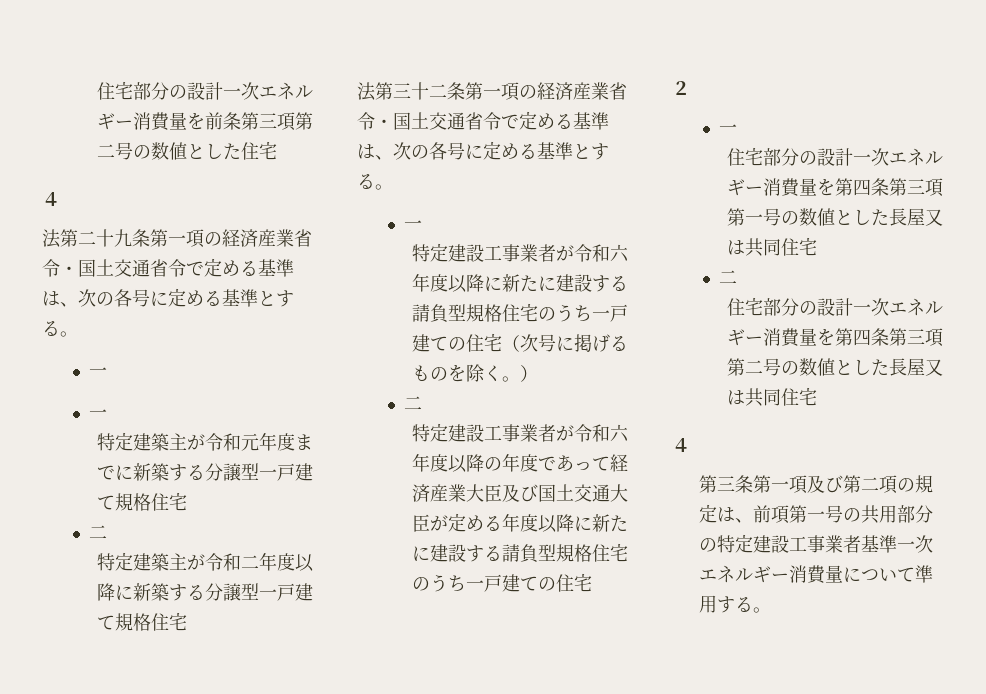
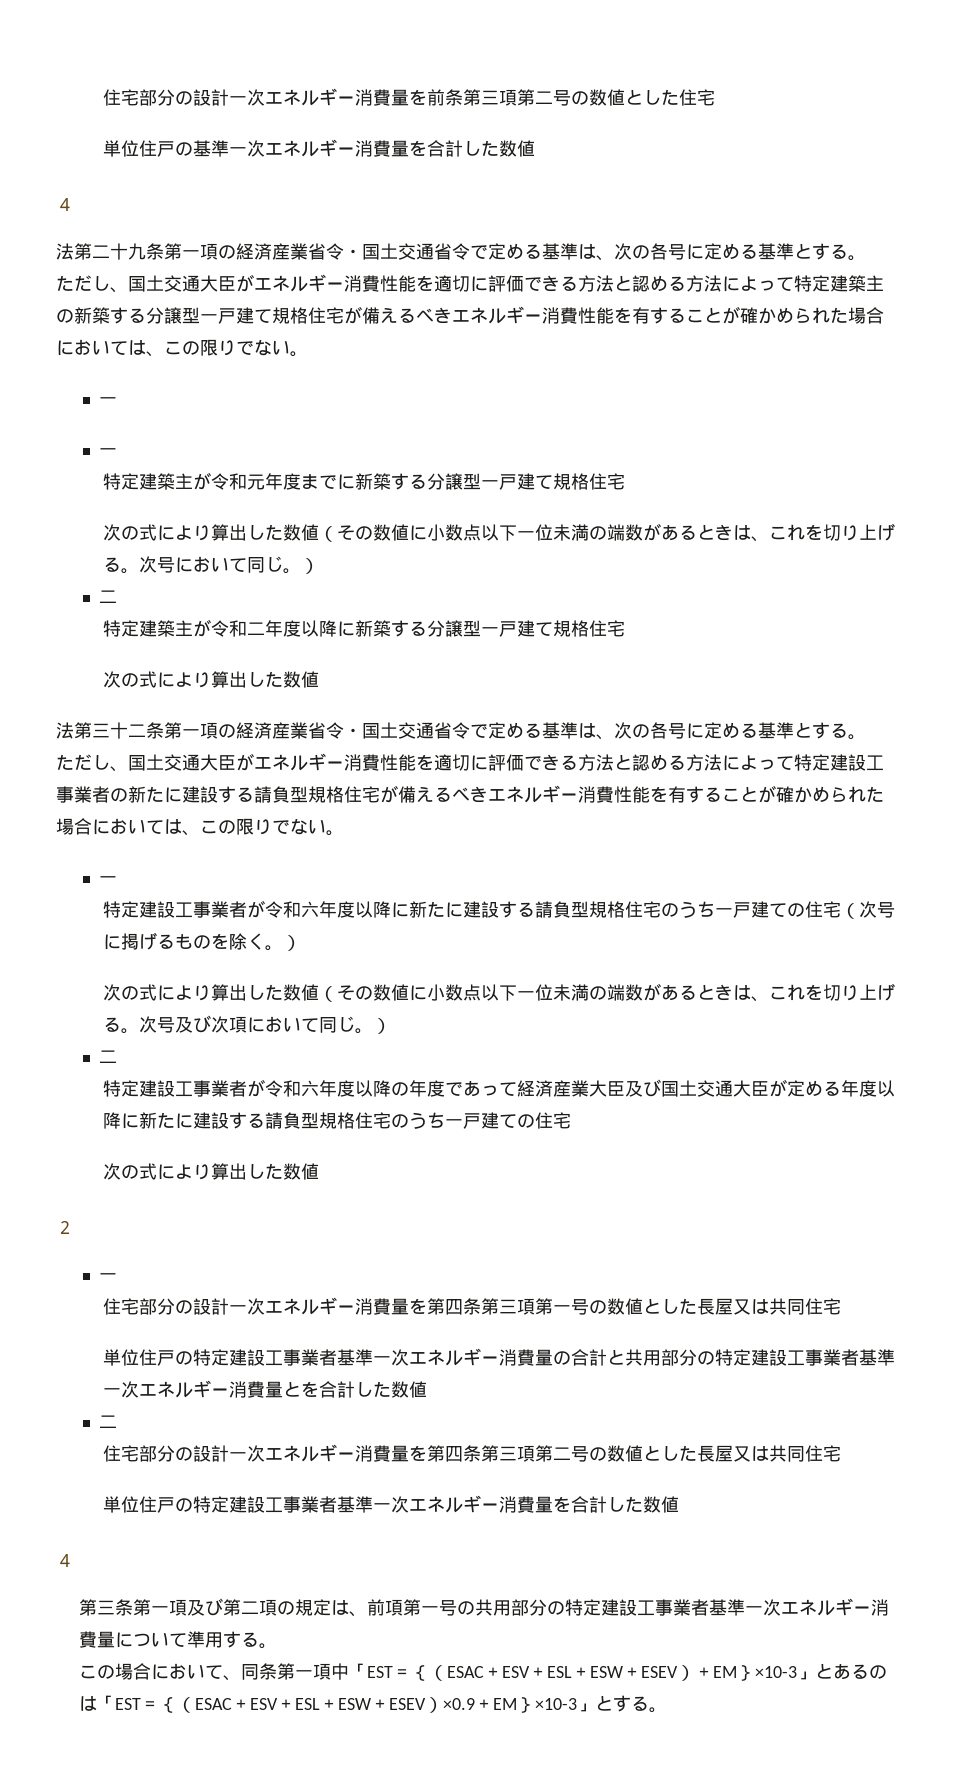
(277, 150) none -> [102,139,535,157] // 単位住戸の基準一次エネルギー消費量を合計した数値
(78, 334) none -> [56,274,884,293] [56,306,884,324] [56,339,308,357] // ただし、国土交通大臣がエネルギー消費性能を適切に評価できる方法と認める方法によって特定建築主の新築する分譲型一戸建て規格住宅が備えるべきエネルギー消費性能を有することが確かめられた場合においては、この限りでない。
(187, 501) none -> [102,523,895,542] [102,556,319,574] // 次の式により算出した数値（その数値に小数点以下一位未満の端数があるときは、これを切り上げる。次号において同じ。）
(187, 621) none -> [102,671,319,688] // 次の式により算出した数値
(393, 187) none -> [56,753,884,772] [56,785,884,803] [56,818,344,836] // ただし、国土交通大臣がエネルギー消費性能を適切に評価できる方法と認める方法によって特定建設工事業者の新たに建設する請負型規格住宅が備えるべきエネルギー消費性能を有することが確かめられた場合においては、この限りでない。
(538, 373) none -> [102,983,895,1002] [102,1015,391,1034] // 次の式により算出した数値（その数値に小数点以下一位未満の端数があるときは、これを切り上げる。次号及び次項において同じ。）
(592, 582) none -> [102,1163,319,1180] // 次の式により算出した数値
(817, 246) none -> [102,1348,895,1366] [102,1380,427,1398] // 単位住戸の特定建設工事業者基準一次エネルギー消費量の合計と共用部分の特定建設工事業者基準一次エネルギー消費量とを合計した数値
(817, 396) none -> [102,1495,679,1513] // 単位住戸の特定建設工事業者基準一次エネルギー消費量を合計した数値
(772, 610) none -> [79,1663,888,1681] [79,1695,668,1713] // この場合において、同条第一項中「EST＝｛（ESAC＋ESV＋ESL＋ESW＋ESEV）＋EM｝×10-3」とあるのは「EST＝｛（ESAC＋ESV＋ESL＋ESW＋ESEV）×0.9＋EM｝×10-3」とする。

